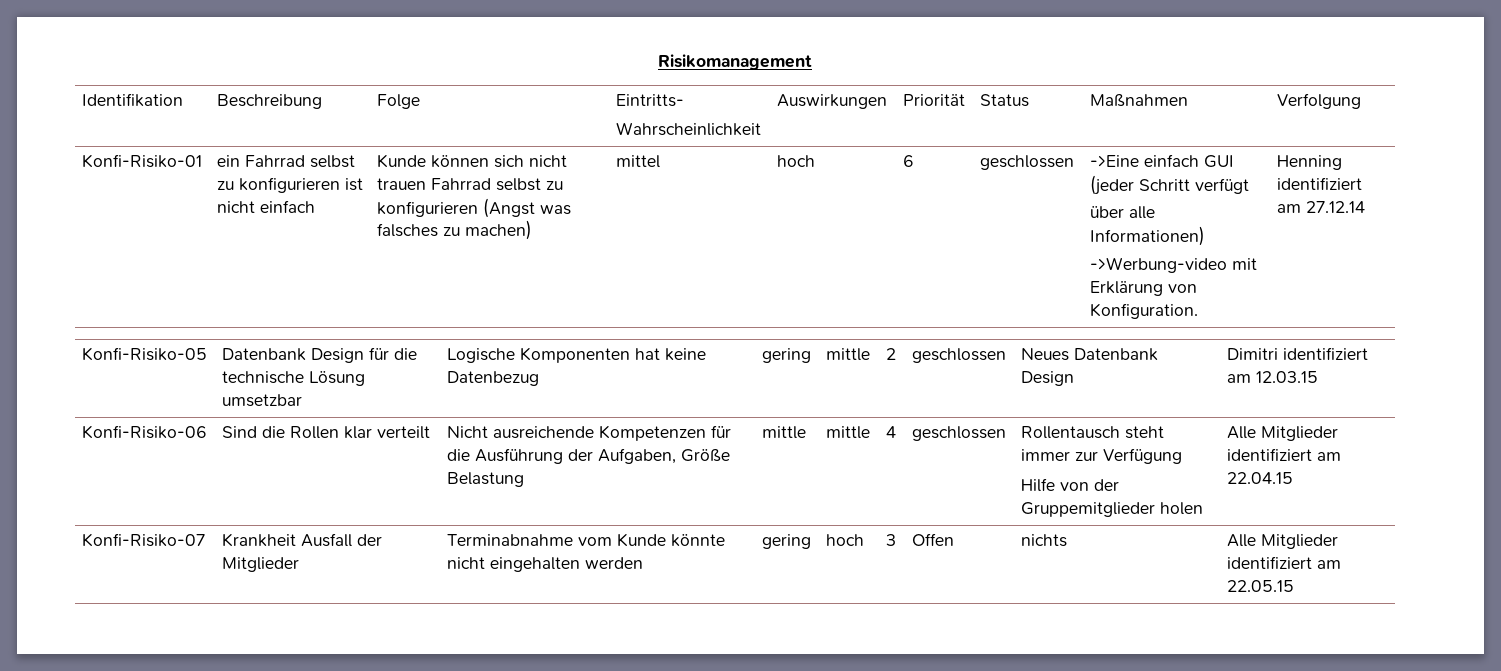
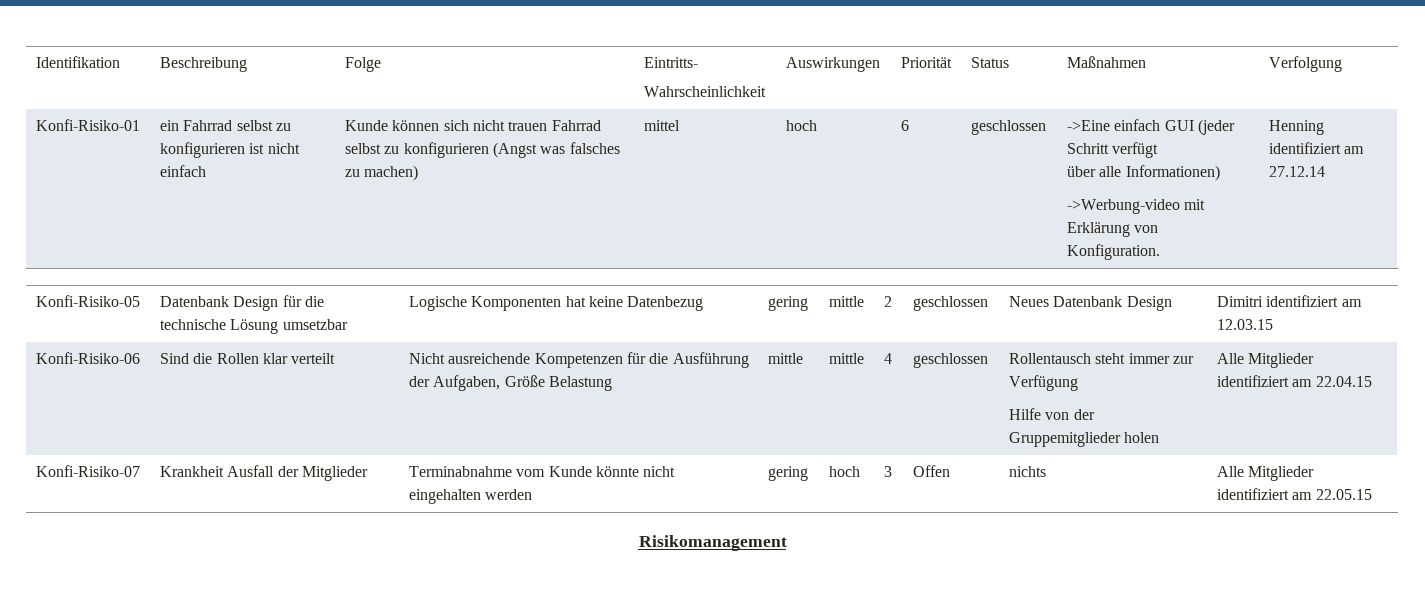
[658,54,812,70] Risikomanagement // -> (35, 62) none
(1295, 586) none -> [638,535,787,551] // Risikomanagement

